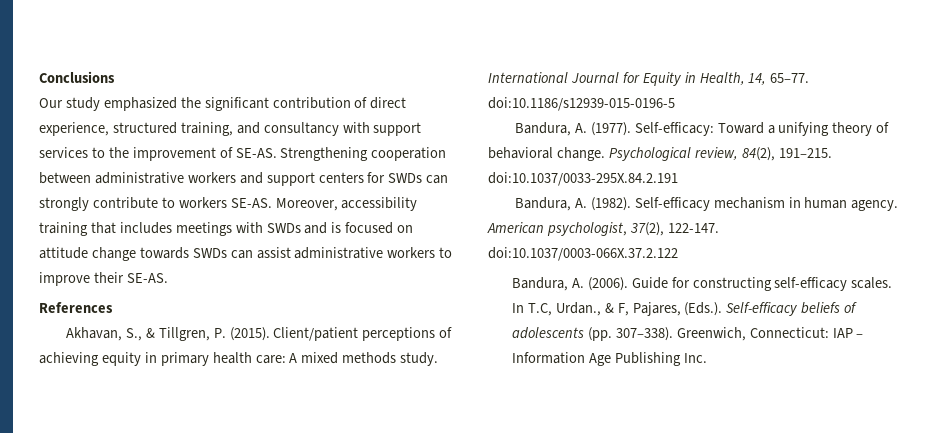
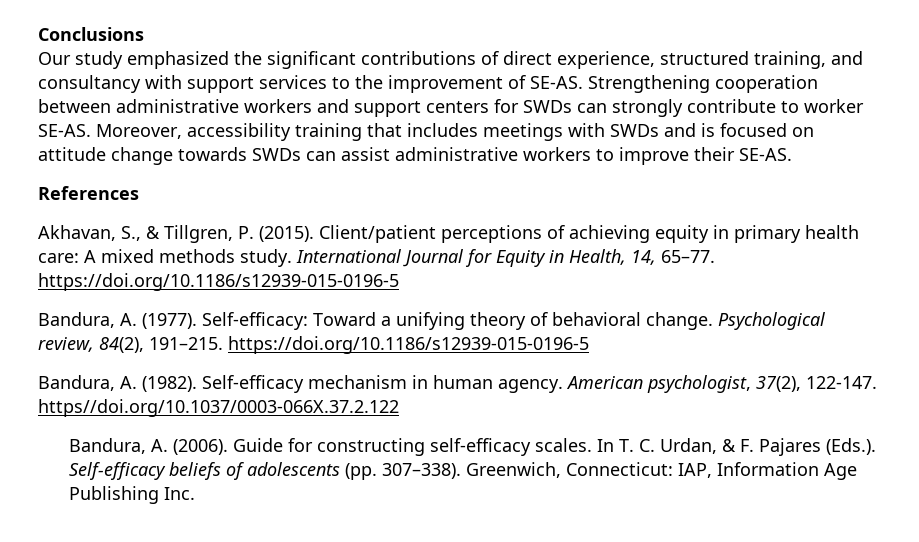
[272,97,351,109] contribution -> [361,51,476,65] contributions
[178,197,227,208] workers -> [804,99,864,113] worker
[488,97,675,111] doi:10.1186/s12939-015-0196-5 -> [38,273,399,291] https://doi.org/10.1186/s12939-015-0196-5
[488,172,678,186] doi:10.1037/0033-295X.84.2.191 -> [228,336,589,354] https://doi.org/10.1186/s12939-015-0196-5
[488,247,678,261] doi:10.1037/0003-066X.37.2.122 -> [38,399,399,417] https//doi.org/10.1037/0003-066X.37.2.122
[527,302,681,316] T.C, Urdan., & F, Pajares, -> [619,438,822,456] T. C. Urdan, & F. Pajares
[832,328,864,338] IAP – -> [678,463,713,478] IAP,

